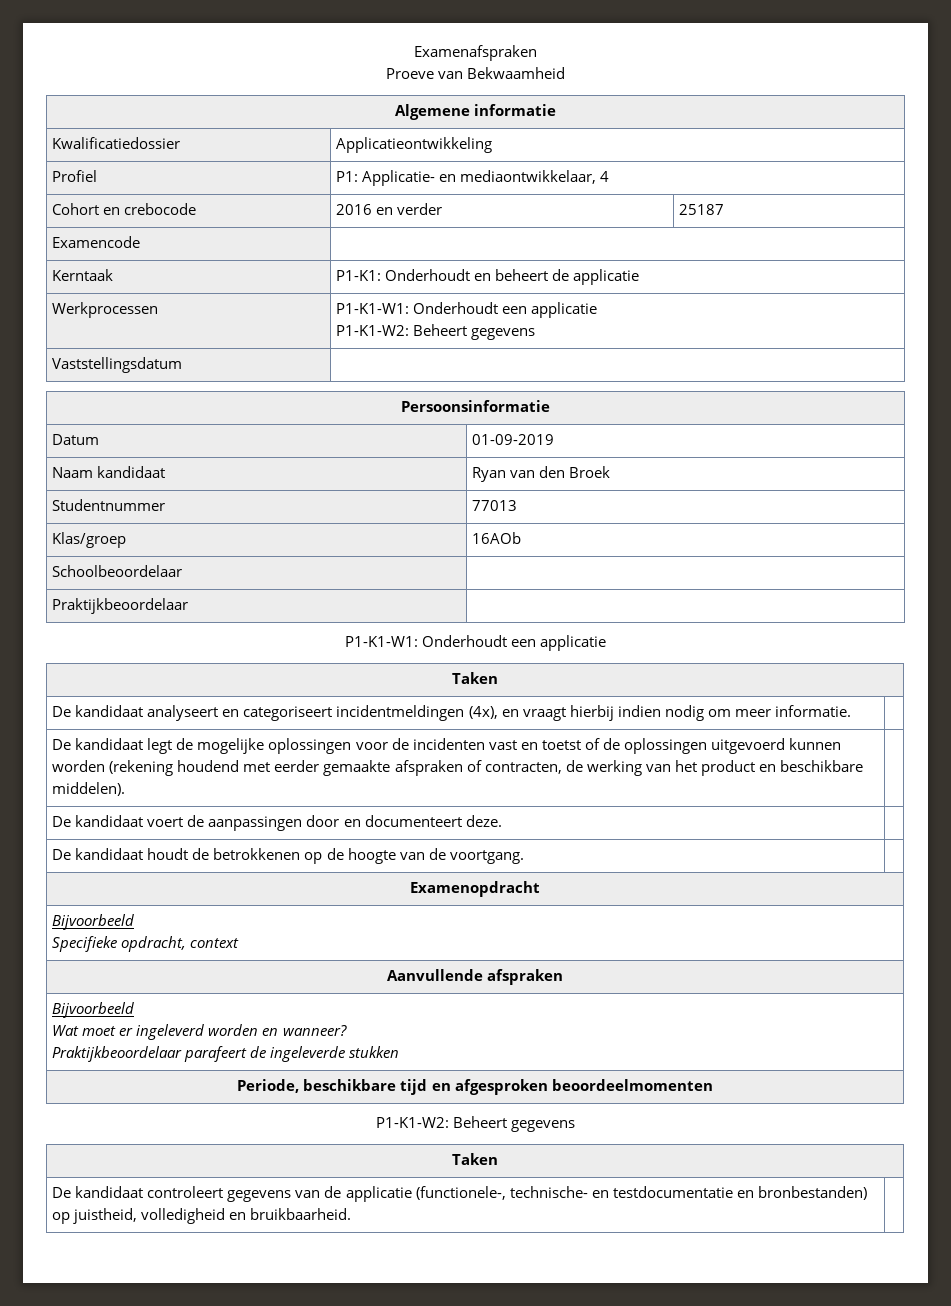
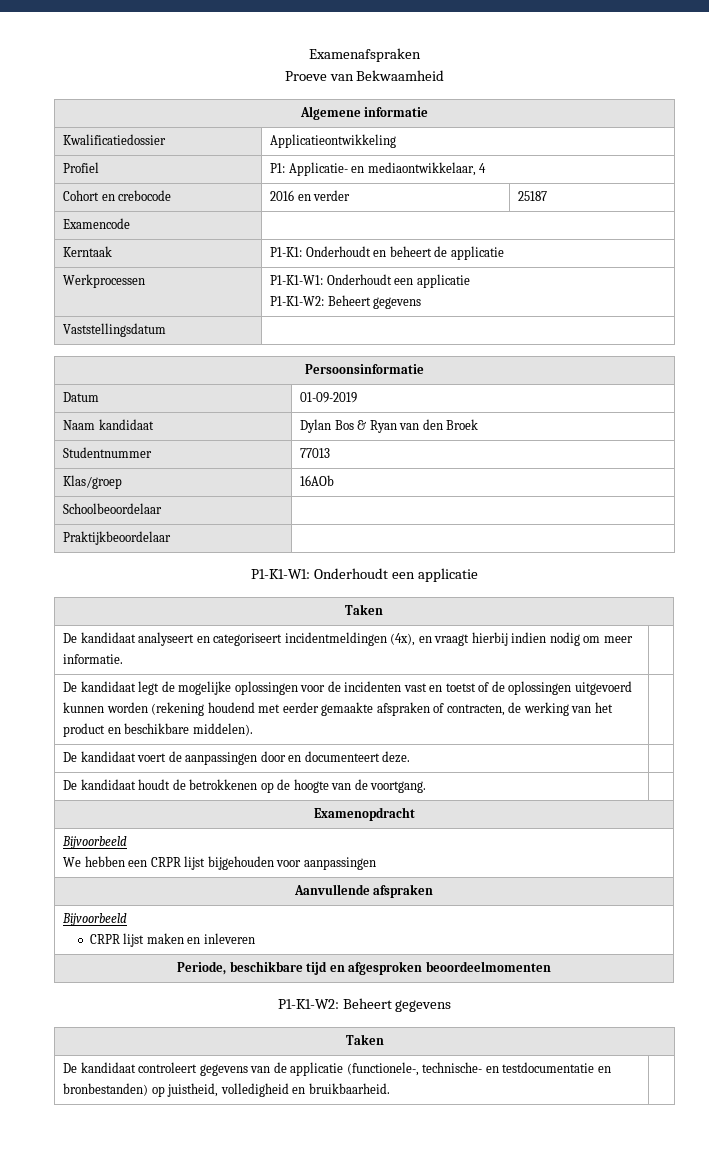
(166, 472) none -> [300,419,367,433] Dylan Bos &
[52,936,240,952] [386,969,564,985] [52,1002,135,1018] [52,1024,347,1040] [52,1046,400,1062] Specifieke opdracht, context // Aanvullende afspraken // Bijvoorbeeld // Wat moet er ingeleverd worden en wanneer? // Praktijkbeoordelaar parafeert de ingeleverde stukken -> [63,856,376,870] [293,884,434,898] [62,913,128,926] [89,933,255,947] We hebben een CRPR lijst bijgehouden voor aanpassingen // Aanvullende afspraken // Bijvoorbeeld // CRPR lijst maken en inleveren

